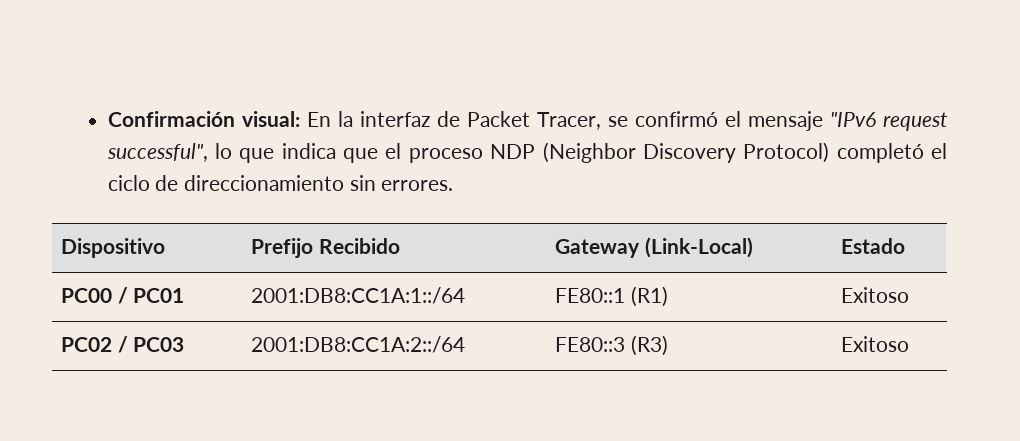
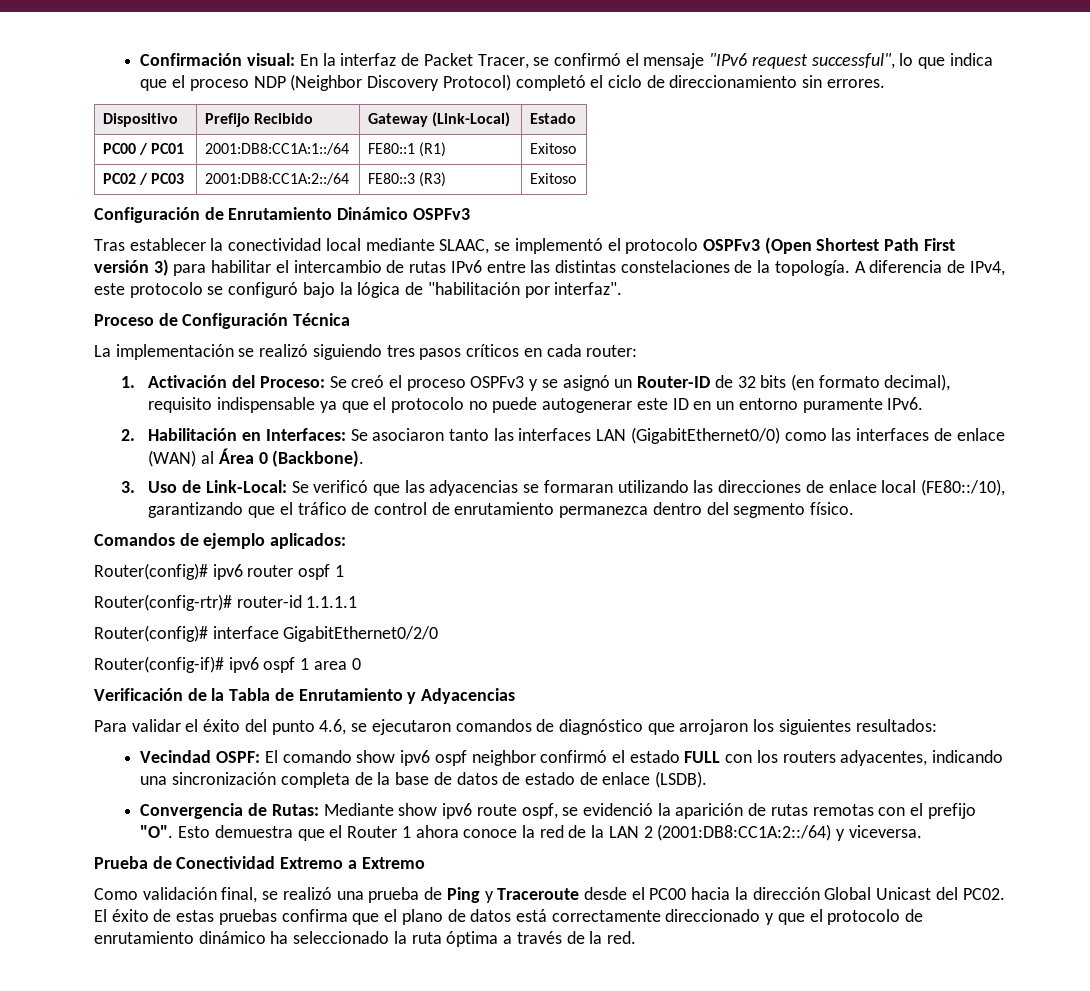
(909, 344) none -> [94,207,470,223] [94,237,955,254] [94,259,1005,276] [94,282,623,298] [94,313,351,329] [94,344,638,360] [121,374,951,391] [148,397,924,413] [121,427,1005,444] [148,448,365,467] [121,479,1005,496] [148,502,855,518] [94,533,347,549] [94,563,344,580] [94,594,358,611] [94,625,439,642] [94,656,361,673] [94,688,516,704] [94,719,937,735] [140,750,1004,766] [140,771,708,788] [140,803,976,819] [140,824,922,841] [94,856,425,869] [94,887,1005,903] [94,909,924,925] [94,931,636,947] // Configuración de Enrutamiento Dinámico OSPFv3 // Tras establecer la conectividad local mediante SLAAC, se implementó el protocolo OSPFv3 (Open Shortest Path First versión 3) para habilitar el intercambio de rutas IPv6 entre las distintas constelaciones de la topología. A diferencia de IPv4, este protocolo se configuró bajo la lógica de "habilitación por interfaz". // Proceso de Configuración Técnica // La implementación se realizó siguiendo tres pasos críticos en cada router: // 1. Activación del Proceso: Se creó el proceso OSPFv3 y se asignó un Router-ID de 32 bits (en formato decimal), requisito indispensable ya que el protocolo no puede autogenerar este ID en un entorno puramente IPv6. // 2. Habilitación en Interfaces: Se asociaron tanto las interfaces LAN (GigabitEthernet0/0) como las interfaces de enlace (WAN) al Área 0 (Backbone). // 3. Uso de Link-Local: Se verificó que las adyacencias se formaran utilizando las direcciones de enlace local (FE80::/10), garantizando que el tráfico de control de enrutamiento permanezca dentro del segmento físico. // Comandos de ejemplo aplicados: // Router(config)# ipv6 router ospf 1 // Router(config-rtr)# router-id 1.1.1.1 // Router(config)# interface GigabitEthernet0/2/0 // Router(config-if)# ipv6 ospf 1 area 0 // Verificación de la Tabla de Enrutamiento y Adyacencias // Para validar el éxito del punto 4.6, se ejecutaron comandos de diagnóstico que arrojaron los siguientes resultados: // Vecindad OSPF: El comando show ipv6 ospf neighbor confirmó el estado FULL con los routers adyacentes, indicando una sincronización completa de la base de datos de estado de enlace (LSDB). // Convergencia de Rutas: Mediante show ipv6 route ospf, se evidenció la aparición de rutas remotas con el prefijo "O". Esto demuestra que el Router 1 ahora conoce la red de la LAN 2 (2001:DB8:CC1A:2::/64) y viceversa. // Prueba de Conectividad Extremo a Extremo // Como validación final, se realizó una prueba de Ping y Traceroute desde el PC00 hacia la dirección Global Unicast del PC02. El éxito de estas pruebas confirma que el plano de datos está correctamente direccionado y que el protocolo de enrutamiento dinámico ha seleccionado la ruta óptima a través de la red.

